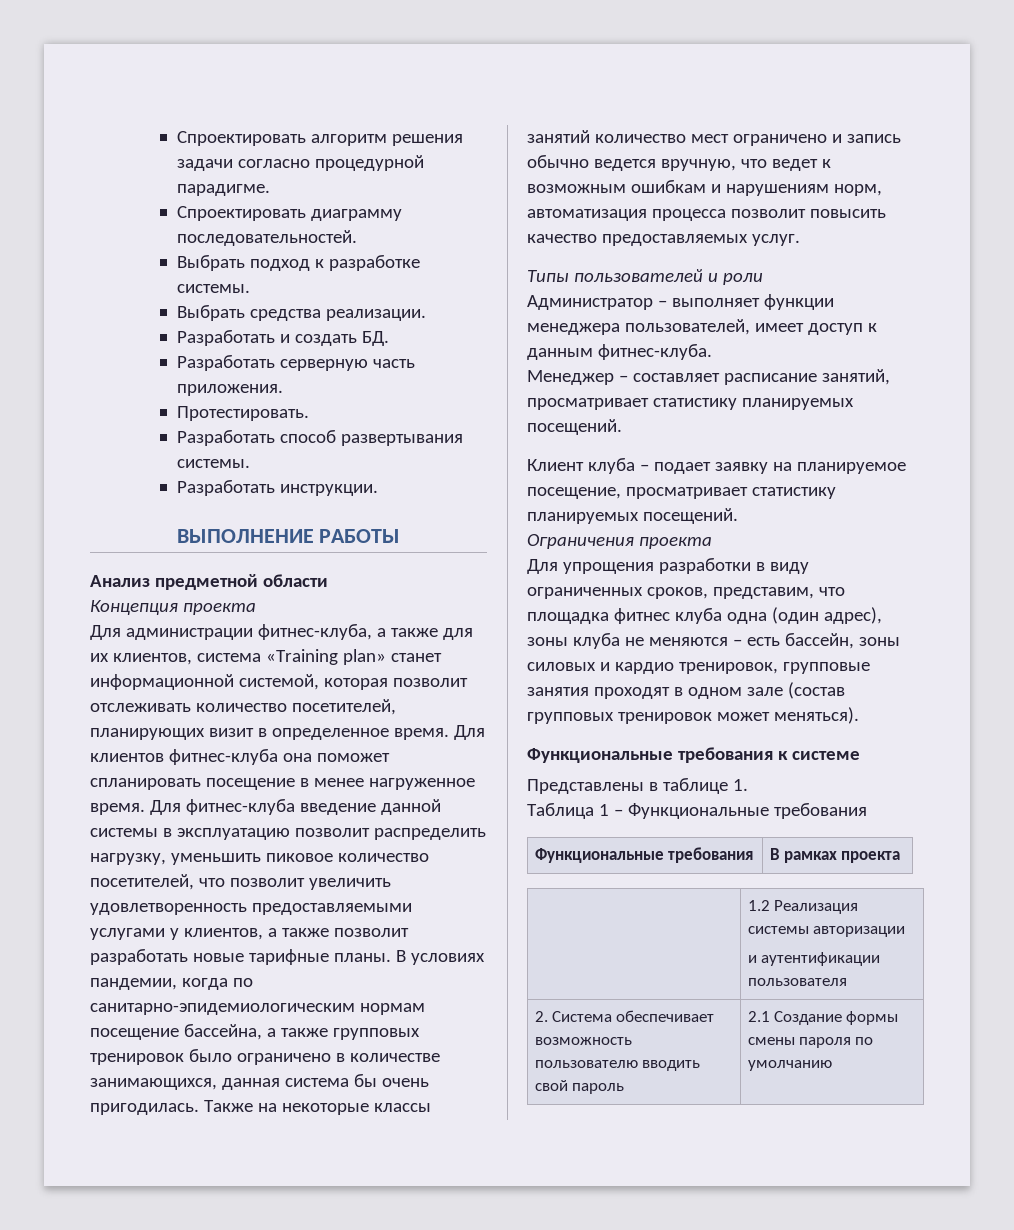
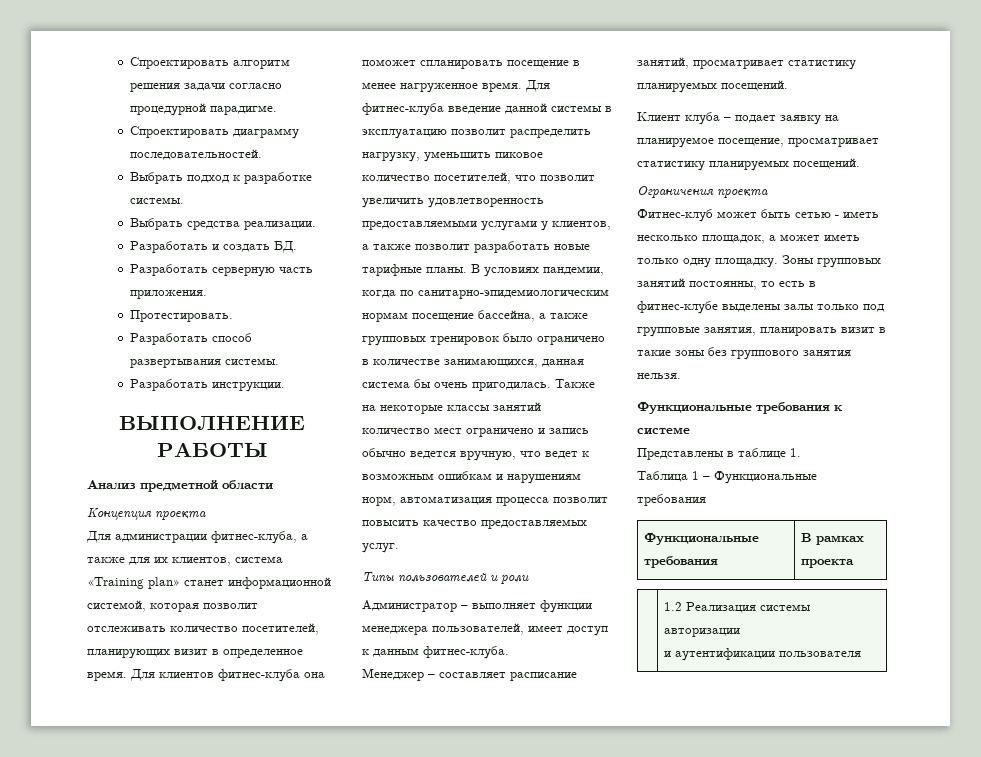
[527,558,809,574] [527,587,845,599] [527,607,882,624] [527,633,900,649] [527,662,870,674] [527,682,845,699] [527,707,859,724] Для упрощения разработки в виду ограниченных сроков, представим, что площадка фитнес клуба одна (один адрес), зоны клуба не меняются – есть бассейн, зоны силовых и кардио тренировок, групповые занятия проходят в одном зале (состав групповых тренировок может меняться). -> [637,209,879,222] [637,234,860,244] [637,255,881,268] [637,278,816,290] [637,301,885,314] [637,327,886,337] [637,347,851,360] [637,373,681,379] Фитнес-клуб может быть сетью - иметь несколько площадок, а может иметь только одну площадку. Зоны групповых занятий постоянны, то есть в фитнес-клубе выделены залы только под групповые занятия, планировать визит в такие зоны без группового занятия нельзя.
[534,1010,715,1022] [534,1037,632,1045] [534,1060,700,1071] [534,1080,624,1094] [747,1011,899,1025] [747,1037,874,1048] [747,1060,832,1071] // 2. Система обеспечивает возможность пользователю вводить свой пароль | 2.1 Создание формы смены пароля по умолчанию -> (861, 654) none

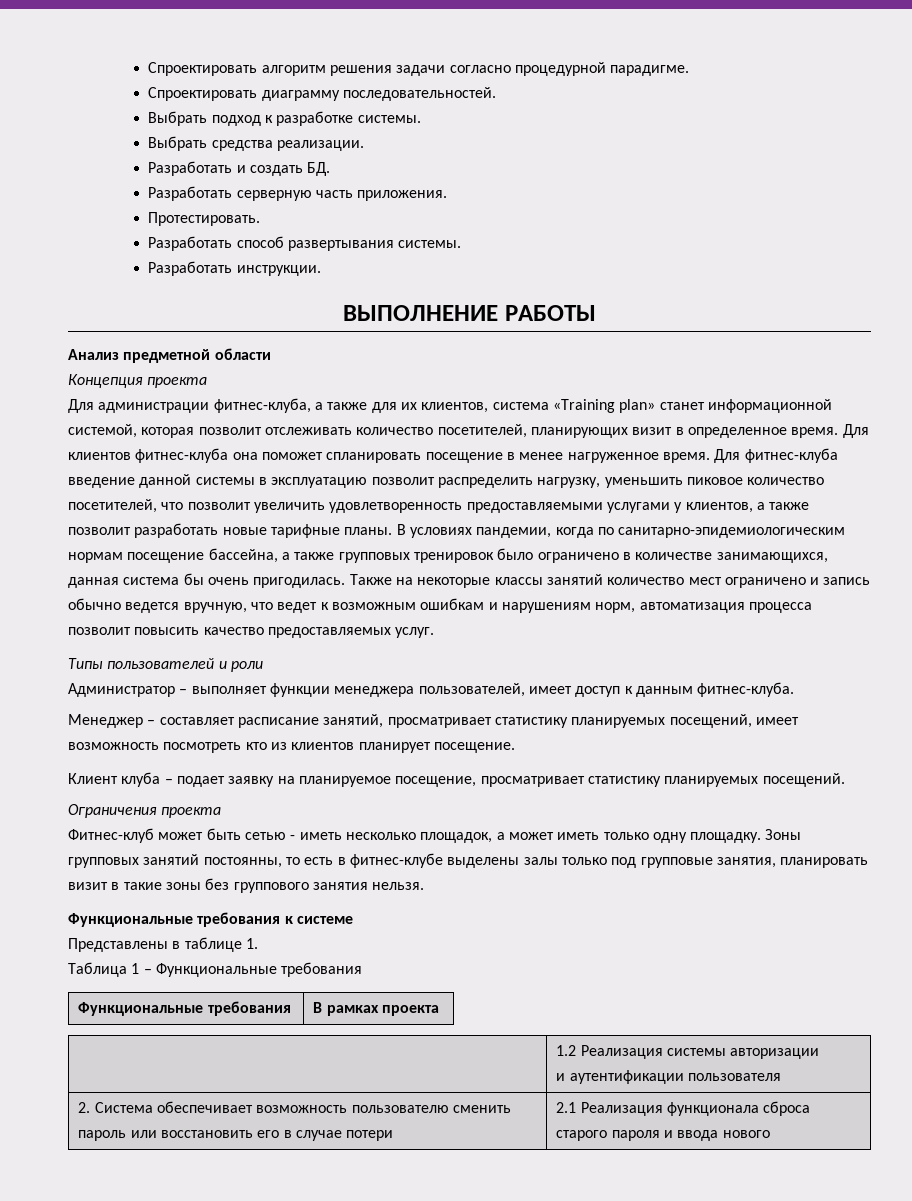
[721,80,788,91] посещений. -> [669,714,799,728] [68,742,515,753] посещений, имеет возможность посмотреть кто из клиентов планирует посещение.
(861, 654) none -> [78,1101,511,1113] [78,1130,394,1141] [556,1101,811,1116] [556,1130,770,1141] // 2. Система обеспечивает возможность пользователю сменить пароль или восстановить его в случае потери | 2.1 Реализация функционала сброса старого пароля и ввода нового

